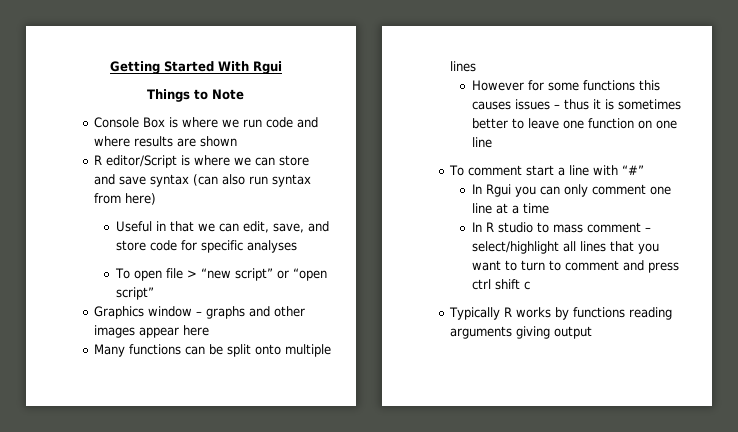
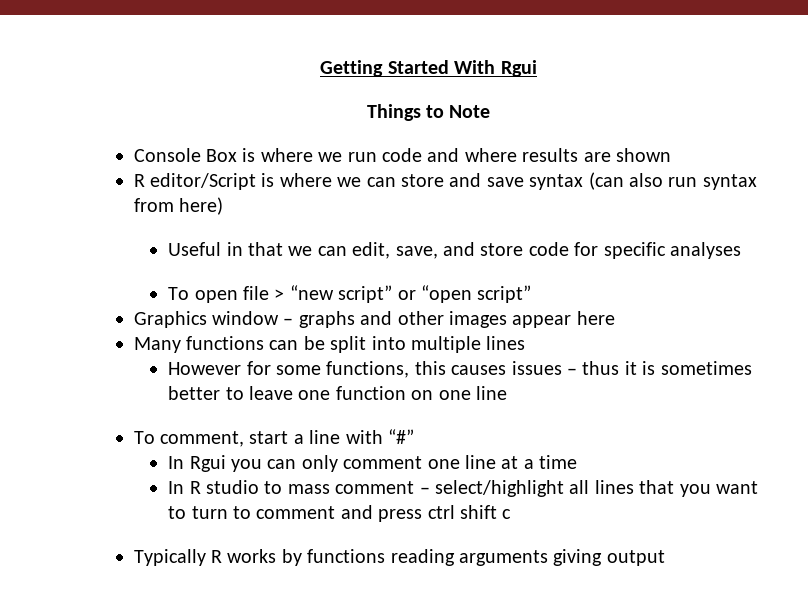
[255,344,282,355] onto -> [371,336,406,350] into
[582,80,635,91] functions -> [326,361,410,378] functions,
[468,165,523,176] comment -> [159,431,244,447] comment,

